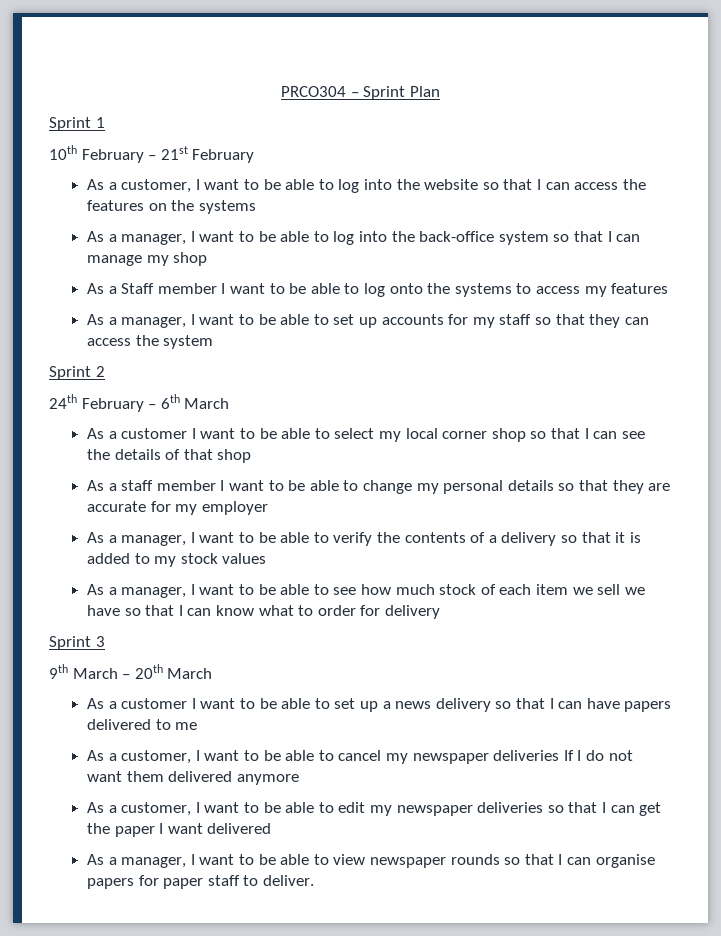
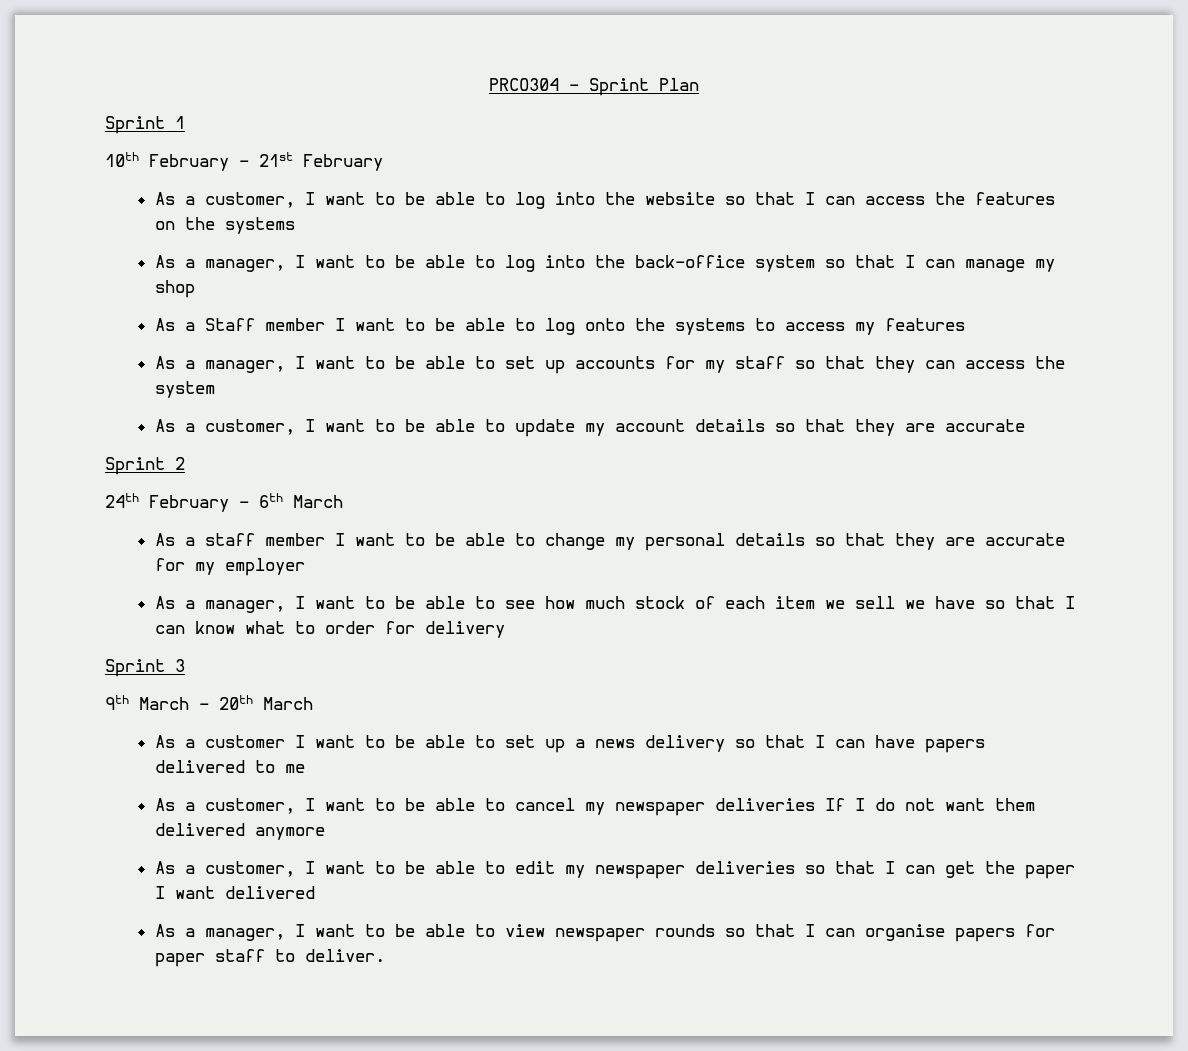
(214, 342) none -> [154,419,1025,437] // As a customer, I want to be able to update my account details so that they are accurate
[87,428,645,442] [87,449,252,463] // As a customer I want to be able to select my local corner shop so that I can see the details of that shop -> (343, 501) none
[87,532,641,546] [87,553,267,567] // As a manager, I want to be able to verify the contents of a delivery so that it is added to my stock values -> (305, 567) none

